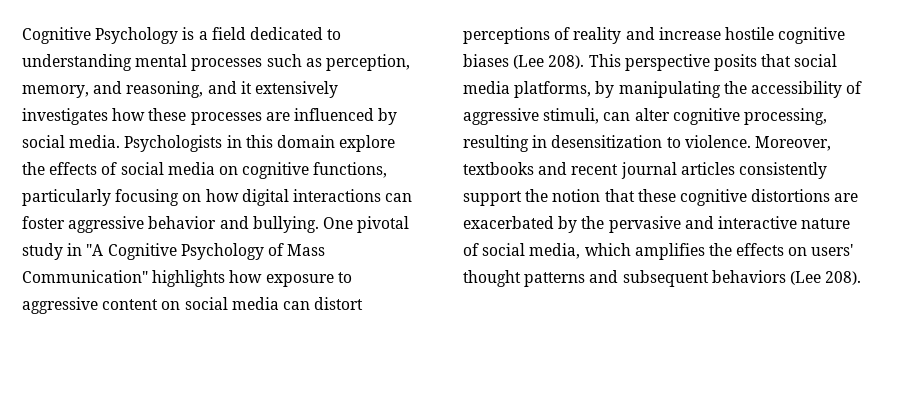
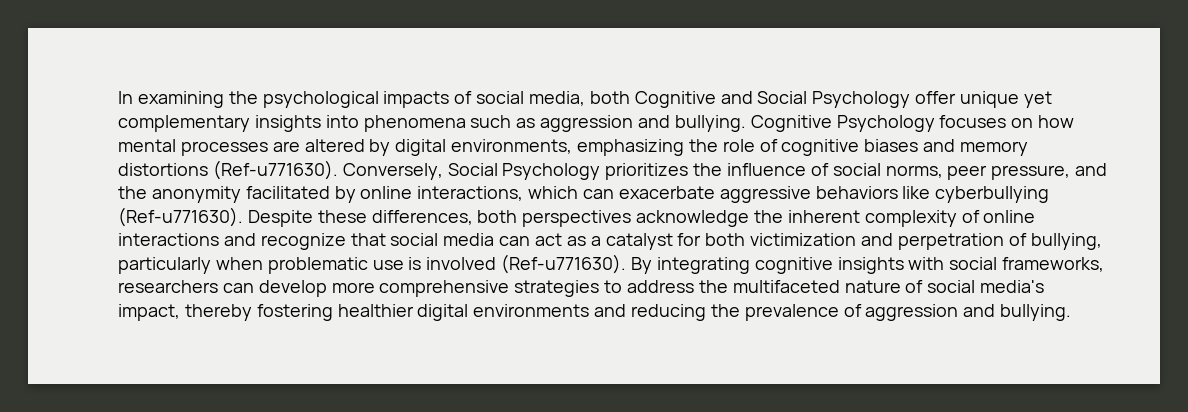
[22,27,342,44] [22,54,410,71] [22,81,338,98] [22,108,398,125] [22,135,396,152] [22,162,388,179] [22,189,413,206] [22,216,410,233] [22,243,326,260] [22,270,352,287] [22,297,364,314] [463,27,846,44] [463,54,838,71] [463,81,863,98] [463,108,827,125] [463,135,831,152] [463,162,827,179] [463,189,859,206] [463,216,851,233] [463,243,854,260] [463,270,862,287] Cognitive Psychology is a field dedicated to understanding mental processes such as perception, memory, and reasoning, and it extensively investigates how these processes are influenced by social media. Psychologists in this domain explore the effects of social media on cognitive functions, particularly focusing on how digital interactions can foster aggressive behavior and bullying. One pivotal study in "A Cognitive Psychology of Mass Communication" highlights how exposure to aggressive content on social media can distort perceptions of reality and increase hostile cognitive biases (Lee 208). This perspective posits that social media platforms, by manipulating the accessibility of aggressive stimuli, can alter cognitive processing, resulting in desensitization to violence. Moreover, textbooks and recent journal articles consistently support the notion that these cognitive distortions are exacerbated by the pervasive and interactive nature of social media, which amplifies the effects on users' thought patterns and subsequent behaviors (Lee 208). -> [118,91,1052,108] [118,115,1075,132] [118,139,1029,156] [118,160,1108,180] [118,186,1050,203] [118,207,1036,227] [118,233,1102,250] [118,254,1105,274] [118,280,1045,297] [118,304,1072,321] In examining the psychological impacts of social media, both Cognitive and Social Psychology offer unique yet complementary insights into phenomena such as aggression and bullying. Cognitive Psychology focuses on how mental processes are altered by digital environments, emphasizing the role of cognitive biases and memory distortions (Ref-u771630). Conversely, Social Psychology prioritizes the influence of social norms, peer pressure, and the anonymity facilitated by online interactions, which can exacerbate aggressive behaviors like cyberbullying (Ref-u771630). Despite these differences, both perspectives acknowledge the inherent complexity of online interactions and recognize that social media can act as a catalyst for both victimization and perpetration of bullying, particularly when problematic use is involved (Ref-u771630). By integrating cognitive insights with social frameworks, researchers can develop more comprehensive strategies to address the multifaceted nature of social media's impact, thereby fostering healthier digital environments and reducing the prevalence of aggression and bullying.

